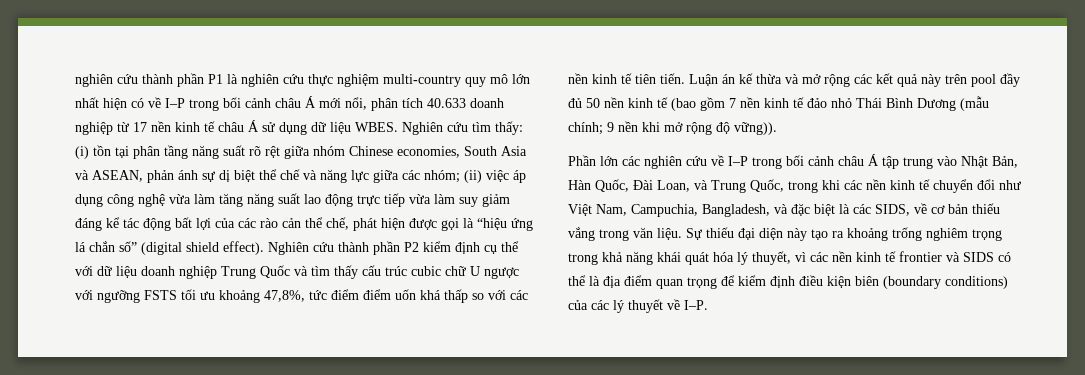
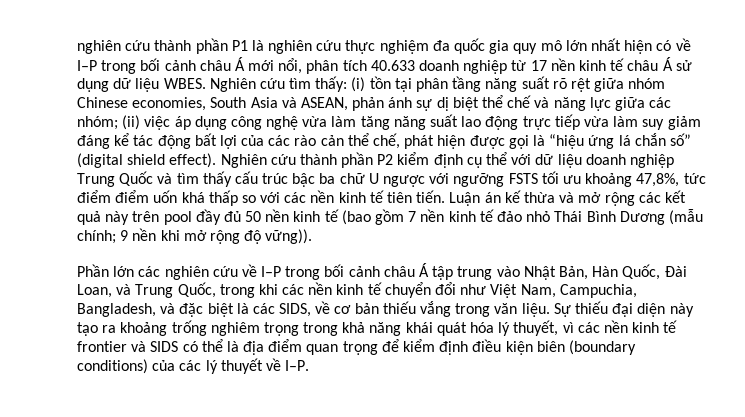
[383,74,461,87] multi-country -> [432,38,510,54] đa quốc gia
[411,266,441,276] cubic -> [292,173,336,187] bậc ba

